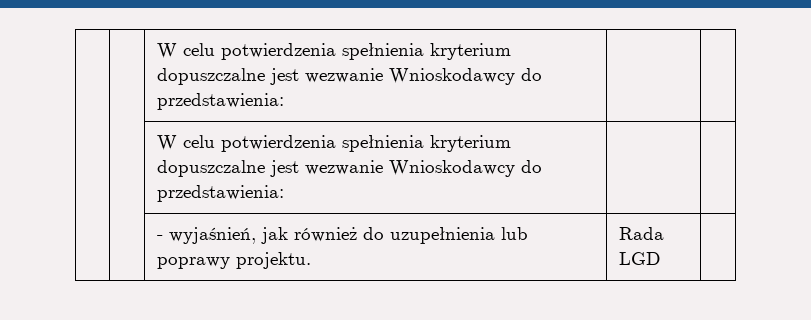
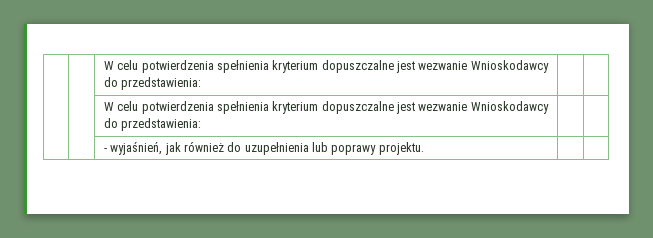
[618,227,664,240] [618,252,661,265] Rada LGD -> (424, 148) none

